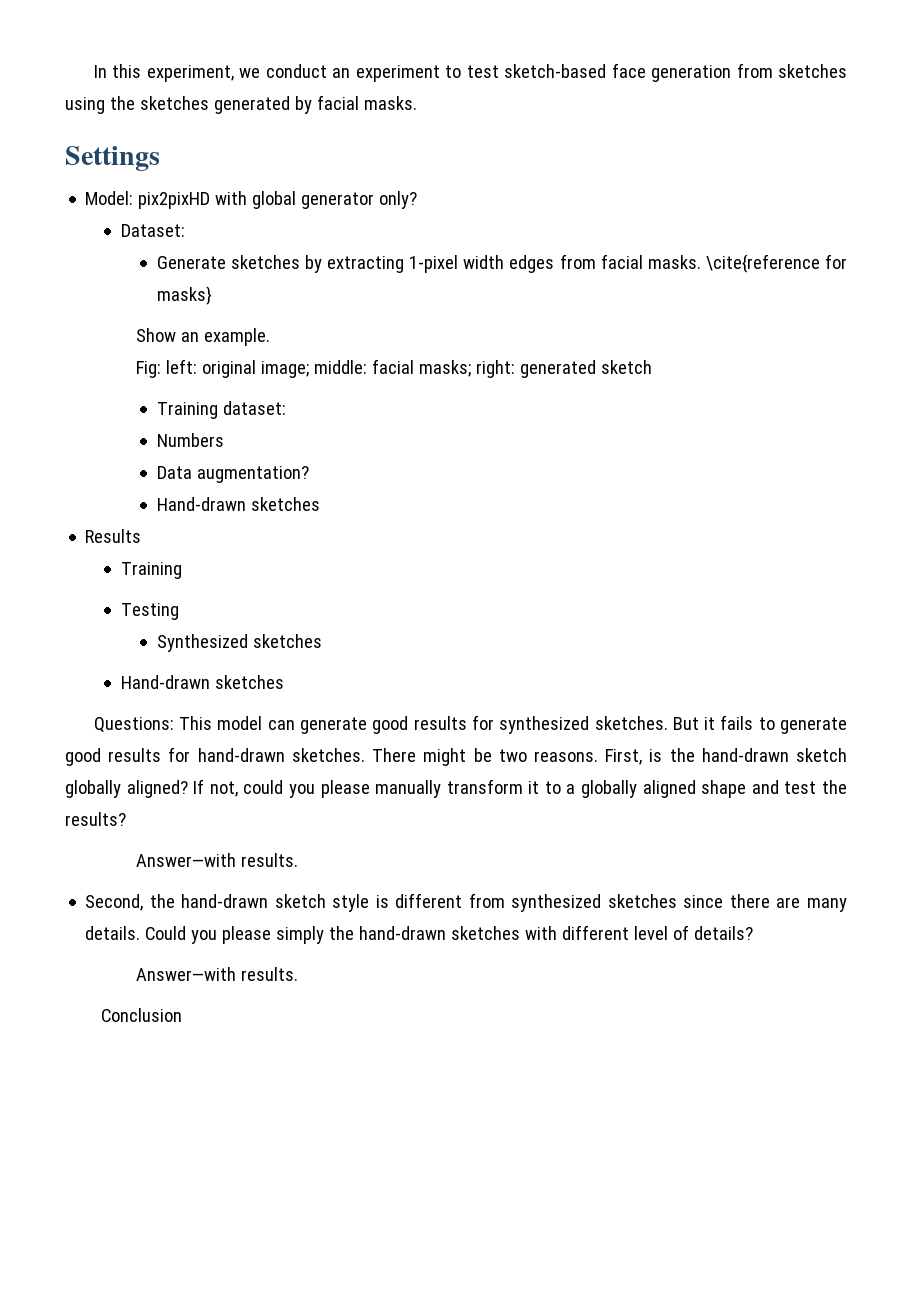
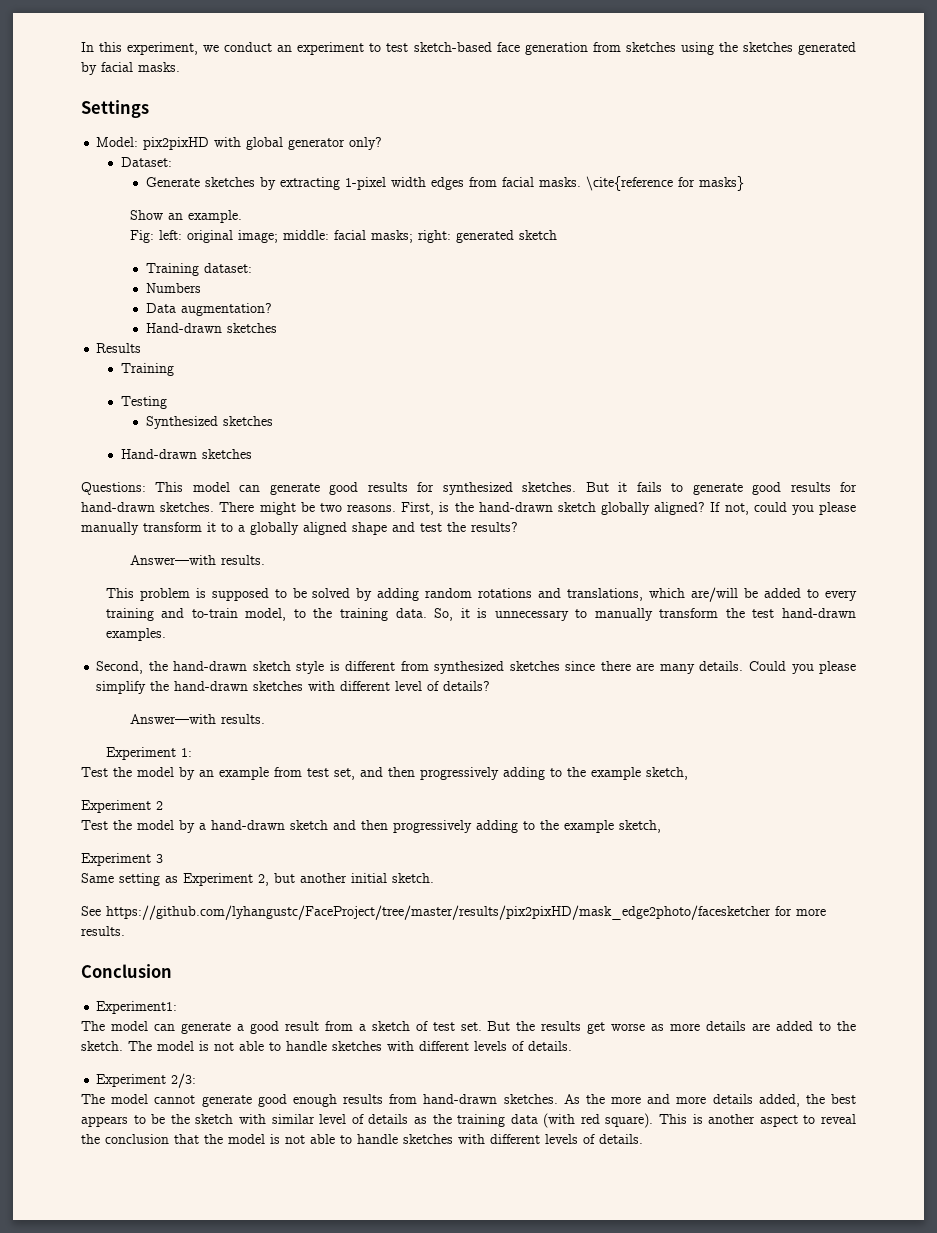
(299, 860) none -> [105,587,858,602] [105,608,856,621] [105,628,166,641] // This problem is supposed to be solved by adding random rotations and translations, which are/will be added to every training and to-train model, to the training data. So, it is unnecessary to manually transform the test hand-drawn examples.
[276,926,325,944] simply -> [96,681,147,694] simplify
[100,1008,182,1022] Conclusion -> [105,747,192,760] [81,767,688,780] [81,800,163,813] [81,820,661,833] [81,853,163,866] [81,873,434,886] [81,905,826,920] [81,926,125,936] [81,964,172,978] [96,1001,178,1014] [81,1021,857,1034] [81,1041,572,1051] [96,1073,197,1088] [81,1094,856,1107] [81,1113,856,1128] [81,1134,643,1144] Experiment 1: // Test the model by an example from test set, and then progressively adding to the example sketch, // Experiment 2 // Test the model by a hand-drawn sketch and then progressively adding to the example sketch, // Experiment 3 // Same setting as Experiment 2, but another initial sketch. // See https://github.com/lyhangustc/FaceProject/tree/master/results/pix2pixHD/mask_edge2photo/facesketcher for more results. // Conclusion // Experiment1: // The model can generate a good result from a sketch of test set. But the results get worse as more details are added to the sketch. The model is not able to handle sketches with different levels of details. // Experiment 2/3: // The model cannot generate good enough results from hand-drawn sketches. As the more and more details added, the best appears to be the sketch with similar level of details as the training data (with red square). This is another aspect to reveal the conclusion that the model is not able to handle sketches with different levels of details.

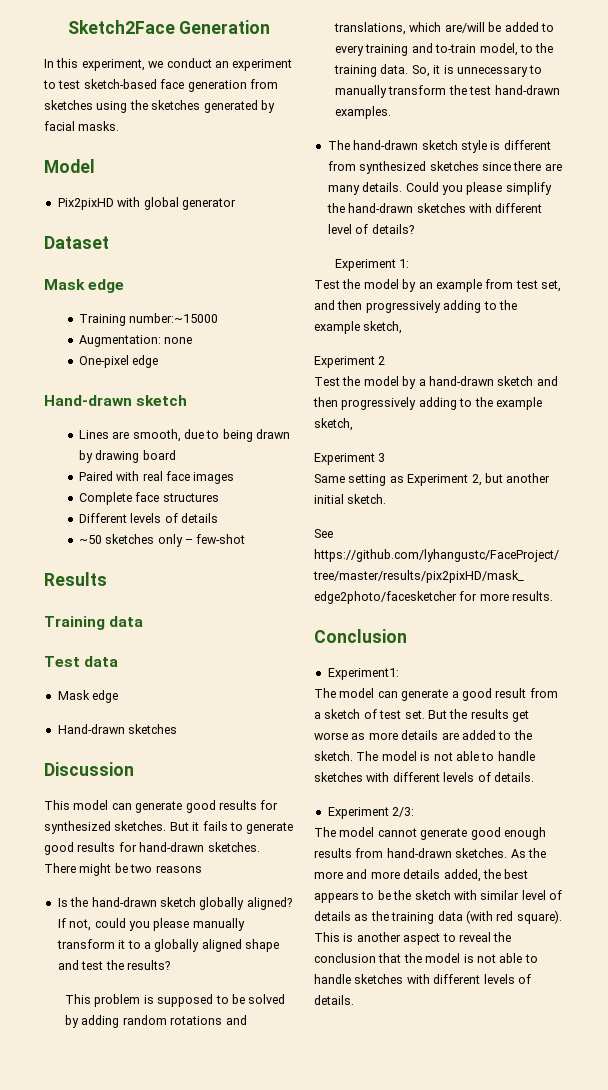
(81, 47) none -> [67,20,271,34] Sketch2Face Generation //
[81,100,149,118] [96,137,210,150] Settings // Model: pix2pixHD -> [44,159,95,173] [57,198,114,210] Model // Pix2pixHD
[349,137,383,150] [121,157,173,167] [145,176,744,191] [130,210,243,223] [130,230,558,243] [145,263,252,276] [145,283,201,293] [145,303,272,316] [145,323,277,333] [96,343,142,353] [121,363,175,376] [121,396,168,409] [145,416,273,429] [121,449,253,459] [81,482,146,495] only? // Dataset: // Generate sketches by extracting 1-pixel width edges from facial masks. \cite{reference for masks} // Show an example. // Fig: left: original image; middle: facial masks; right: generated sketch // Training dataset: // Numbers // Data augmentation? // Hand-drawn sketches // Results // Training // Testing // Synthesized sketches // Hand-drawn sketches // Questions: -> [44,236,109,249] [44,279,125,293] [78,313,219,326] [78,335,193,347] [78,355,159,368] [44,395,188,406] [78,429,291,442] [78,450,176,463] [78,471,235,484] [78,492,219,505] [78,513,218,523] [78,534,246,547] [44,572,107,586] [44,616,144,630] [44,656,119,667] [57,690,119,703] [57,724,178,734] [44,762,134,776] // Dataset // Mask edge // Training number:~15000 // Augmentation: none // One-pixel edge // Hand-drawn sketch // Lines are smooth, due to being drawn by drawing board // Paired with real face images // Complete face structures // Different levels of details // ~50 sketches only – few-shot // Results // Training data // Test data // Mask edge // Hand-drawn sketches // Discussion //
[347,502,450,515] reasons. First, is -> [155,865,202,873] [57,898,68,907] reasons // Is
[130,555,266,565] // Answer—with results. -> (170, 965) none
[96,661,168,674] Second, the -> [327,140,350,150] The
[130,714,266,724] // Answer—with results. -> (414, 229) none

